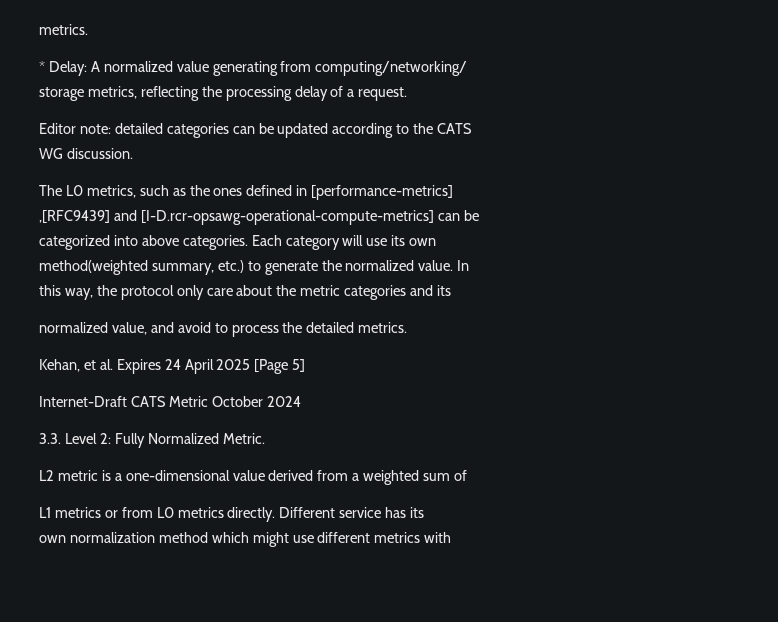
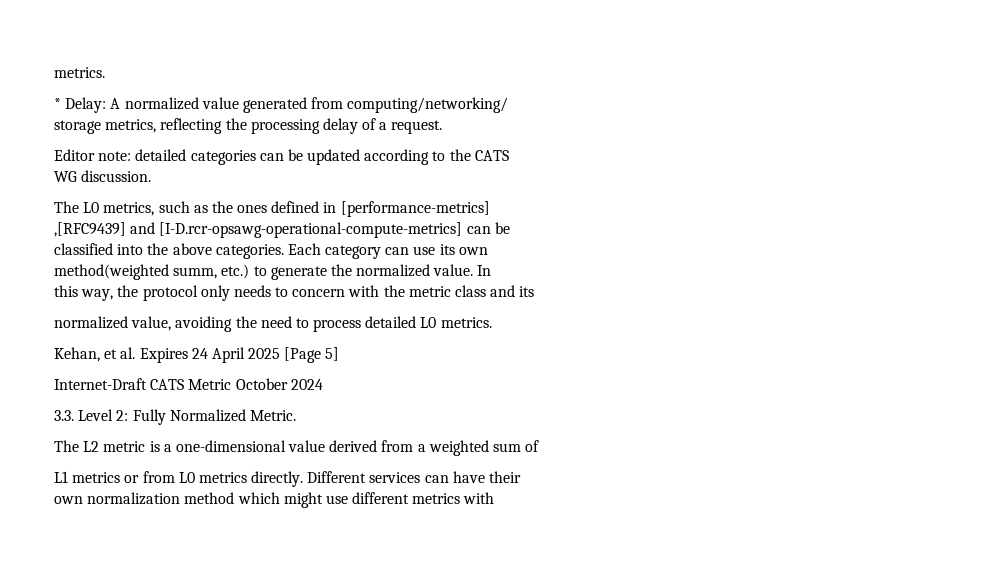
[212,61,278,76] generating -> [242,97,307,113] generated
[39,235,138,250] categorized into -> [54,243,169,255] classified into the
[342,235,364,246] will -> [385,247,410,255] can
[151,263,214,275] summary, -> [173,267,218,279] summ,
[206,285,273,296] care about -> [233,285,380,297] needs to concern with
[344,285,407,300] categories -> [455,285,487,297] class
[150,322,355,337] and avoid to process the detailed -> [175,316,437,332] avoiding the need to process detailed L0
(265, 438) none -> [54,440,79,452] The
[339,507,425,518] service has its -> [369,471,522,483] services can have their

